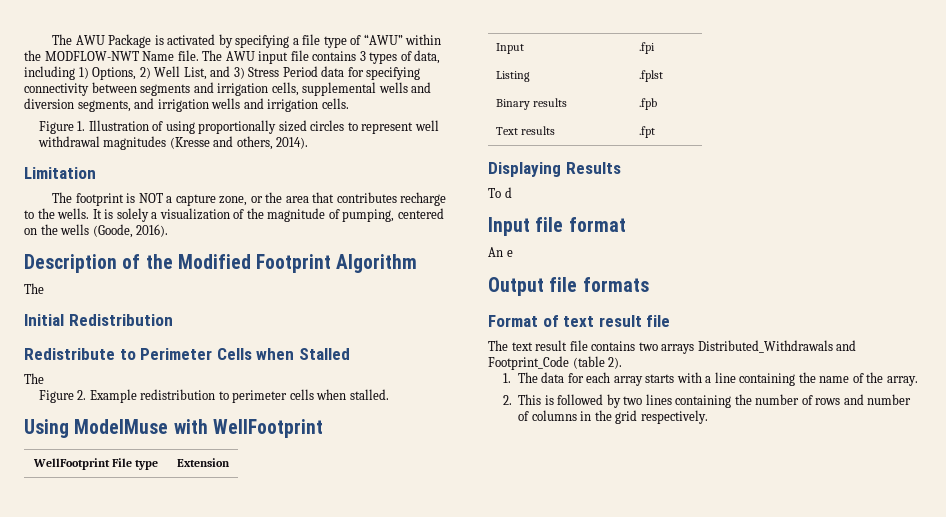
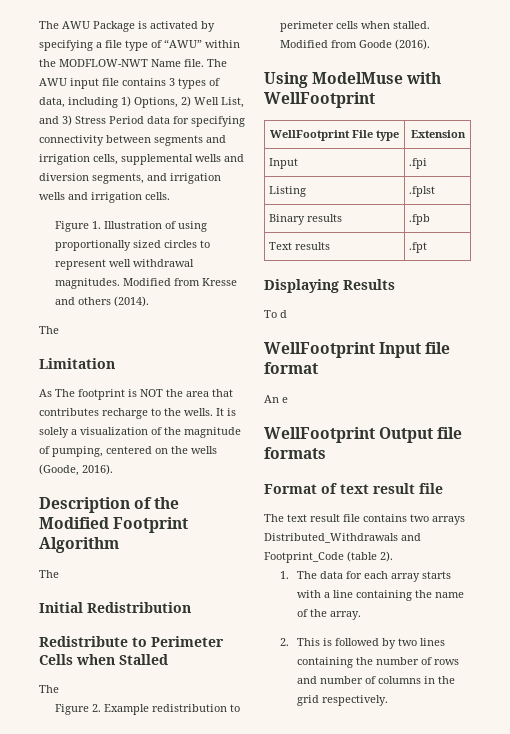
[103,136,309,150] magnitudes (Kresse and others, 2014). -> [55,278,238,289] [55,296,150,307] [39,326,59,334] magnitudes. Modified from Kresse and others (2014). // The
(96, 173) none -> [39,389,52,397] As
[166,194,263,206] a capture zone, or -> (163, 393) none
(389, 394) none -> [280,39,431,50] Modified from Goode (2016).
(512, 192) none -> [264,342,375,358] WellFootprint
(513, 253) none -> [264,427,375,443] WellFootprint

